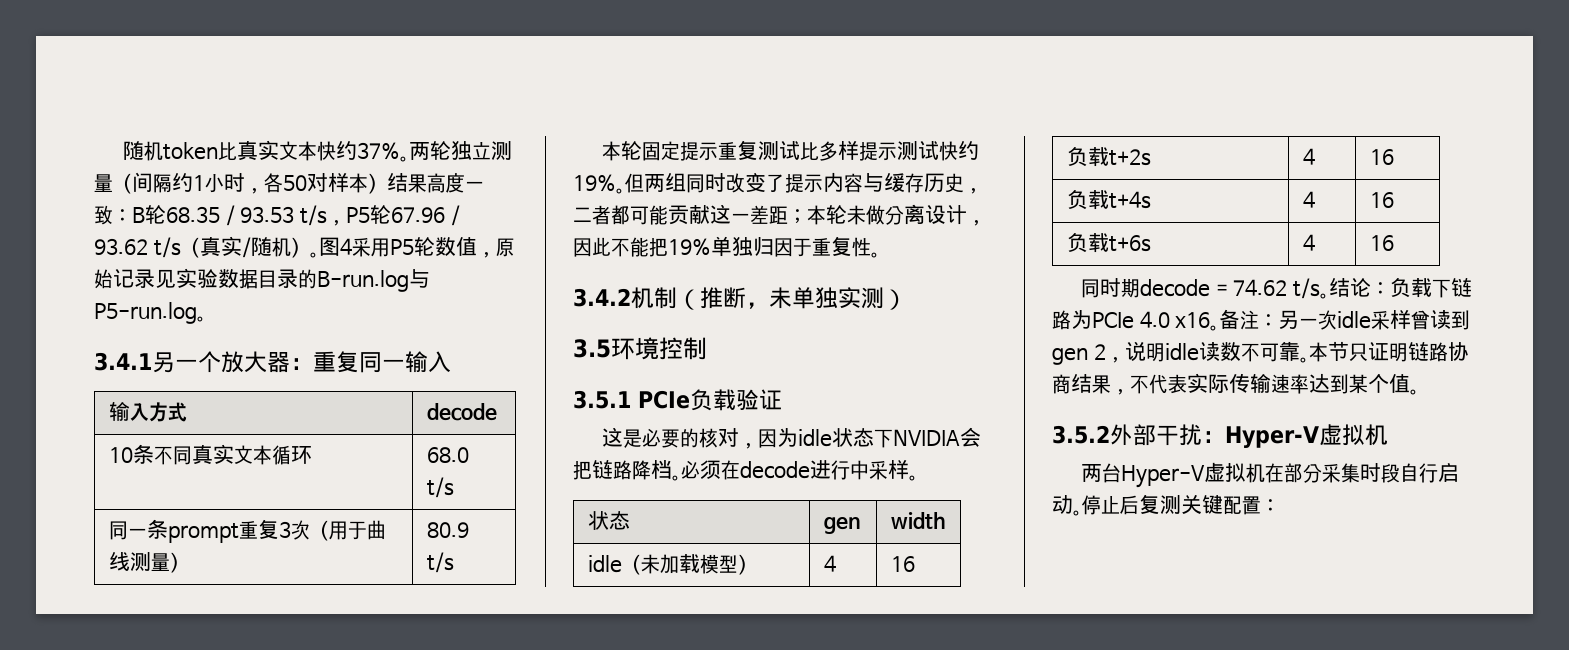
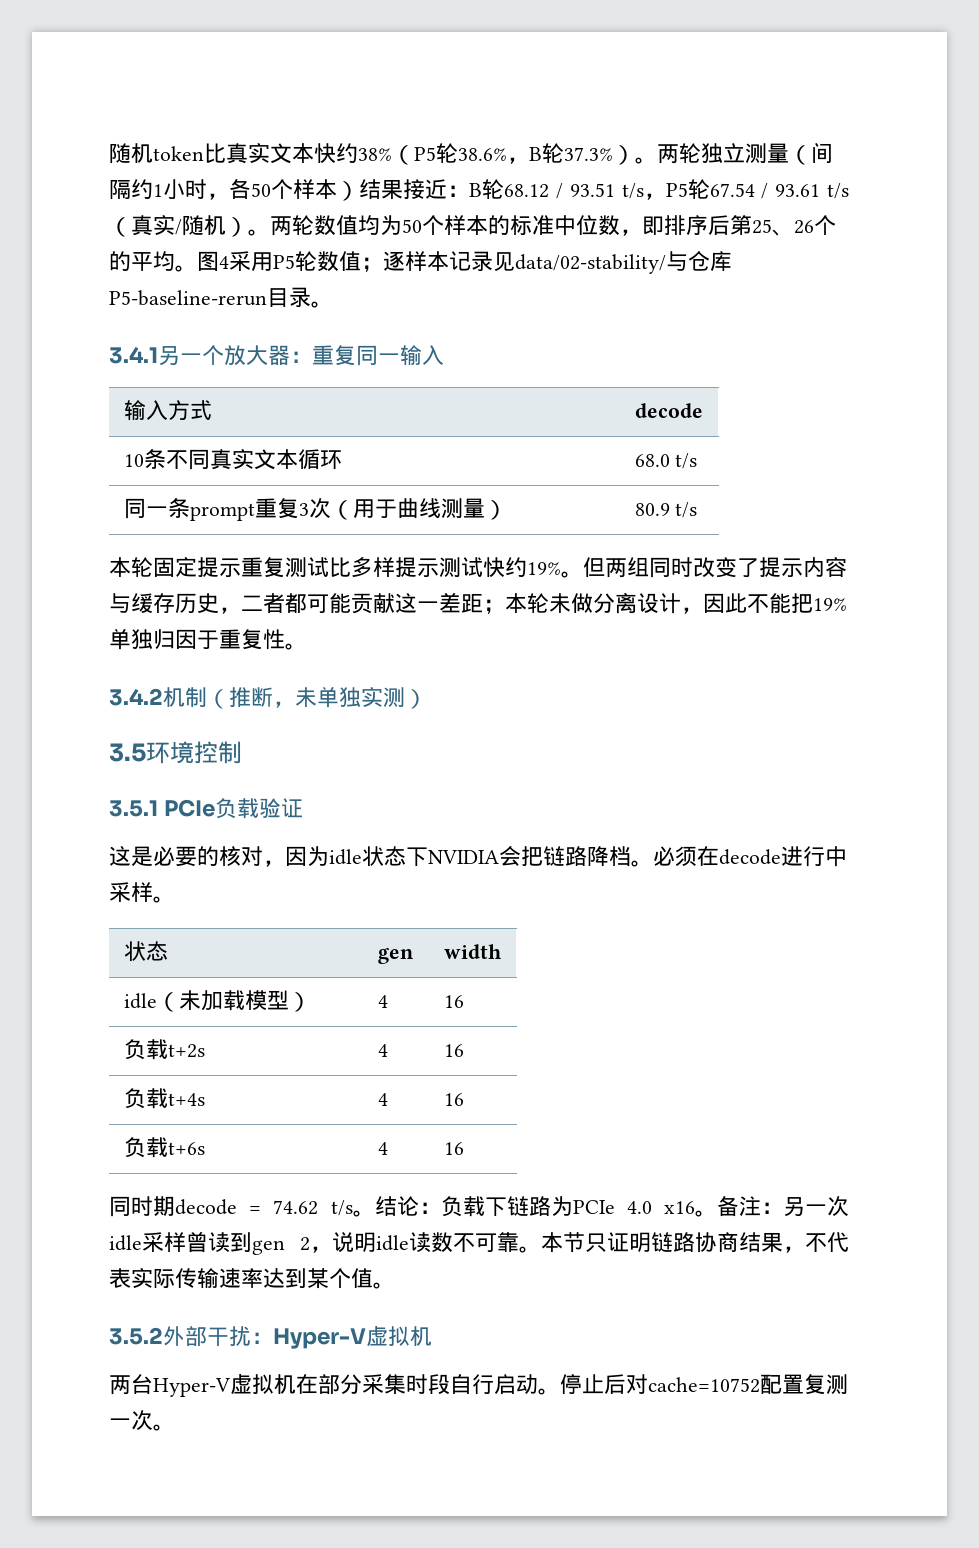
[357,142,401,160] 37% -> [358,143,635,165] 38%（P5轮38.6%，B轮37.3%）
[307,173,328,192] 对 -> [271,179,293,199] 个
[427,173,484,193] [94,205,460,226] [94,238,148,255] 高度一致：B轮68.35 / 93.53 t/s，P5轮67.96 / 93.62 -> [403,179,821,200] 接近：B轮68.12 / 93.51 t/s，P5轮67.54 / 93.61
(319, 255) none -> [270,215,836,236] [109,251,197,272] 两轮数值均为50个样本的标准中位数，即排序后第25、26个的平均。
[476,238,515,258] [94,268,430,292] [94,302,197,324] ，原始记录见实验数据目录的B-run.log与P5-run.log -> [361,251,732,274] [109,287,311,308] ；逐样本记录见data/02-stability/与仓库P5-baseline-rerun目录
[1139,494,1280,515] 复测关键配置： -> [626,1374,848,1395] [109,1410,175,1431] 对cache=10752配置复测一次。

